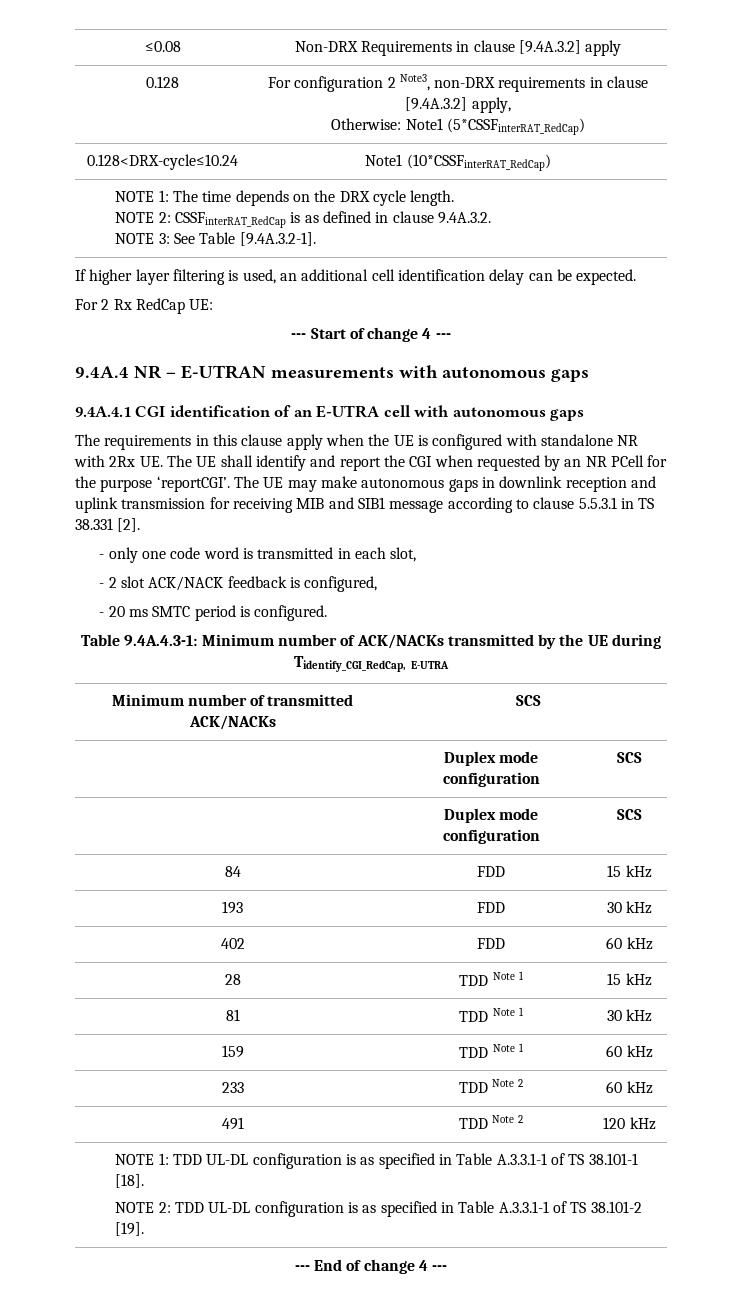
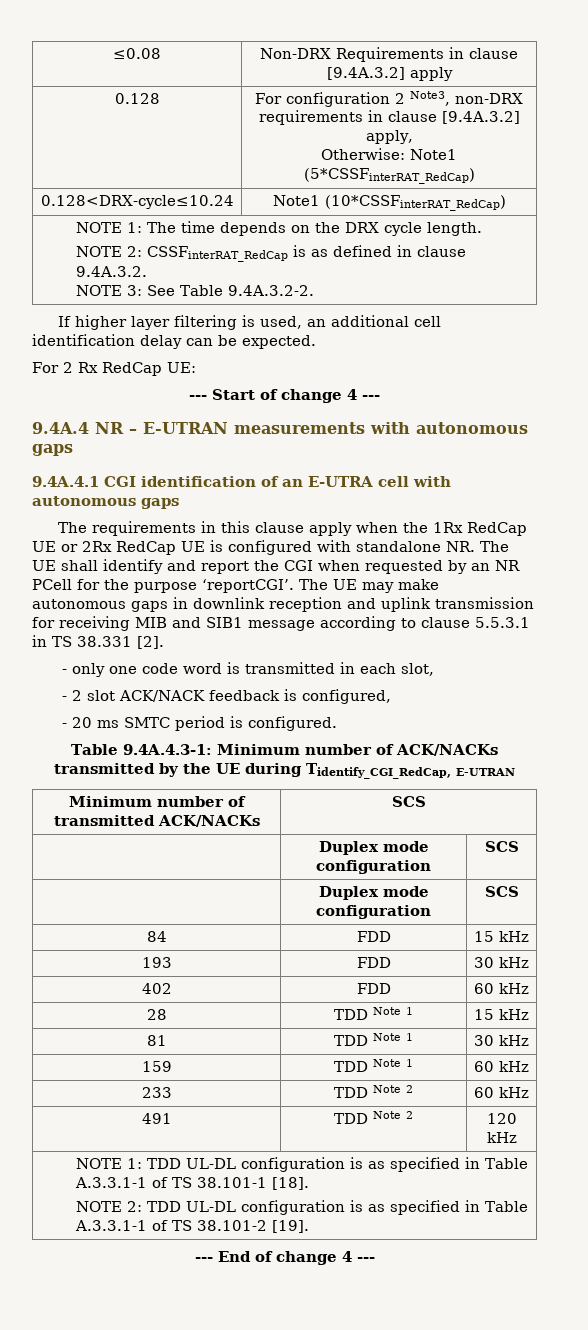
[239,232,316,246] [9.4A.3.2-1]. -> [227,285,314,296] 9.4A.3.2-2.
(390, 440) none -> [432,522,527,536] [32,541,176,555] 1Rx RedCap UE or 2Rx RedCap
[617,435,639,446] [74,455,163,467] NR with 2Rx UE. -> [446,541,475,552] NR.
[410,661,449,669] E-UTRA -> [456,768,515,776] E-UTRAN

